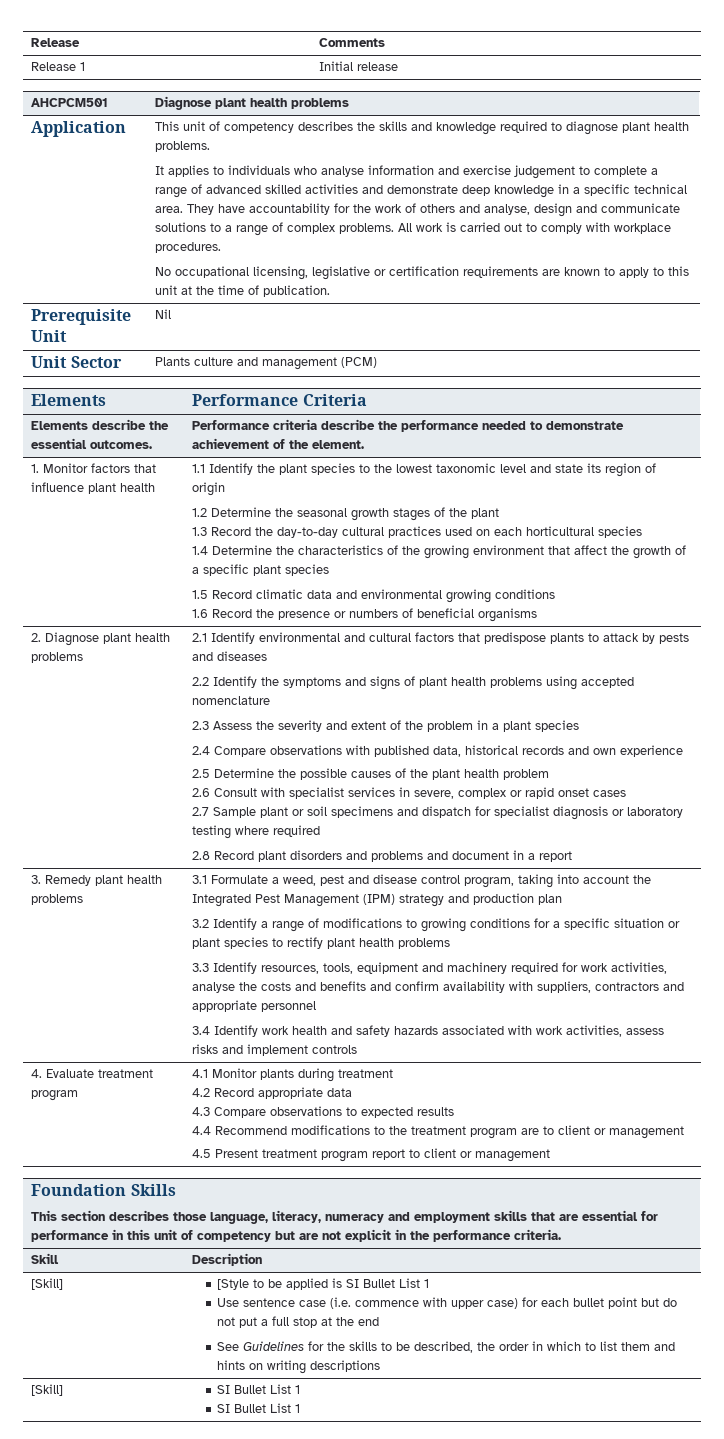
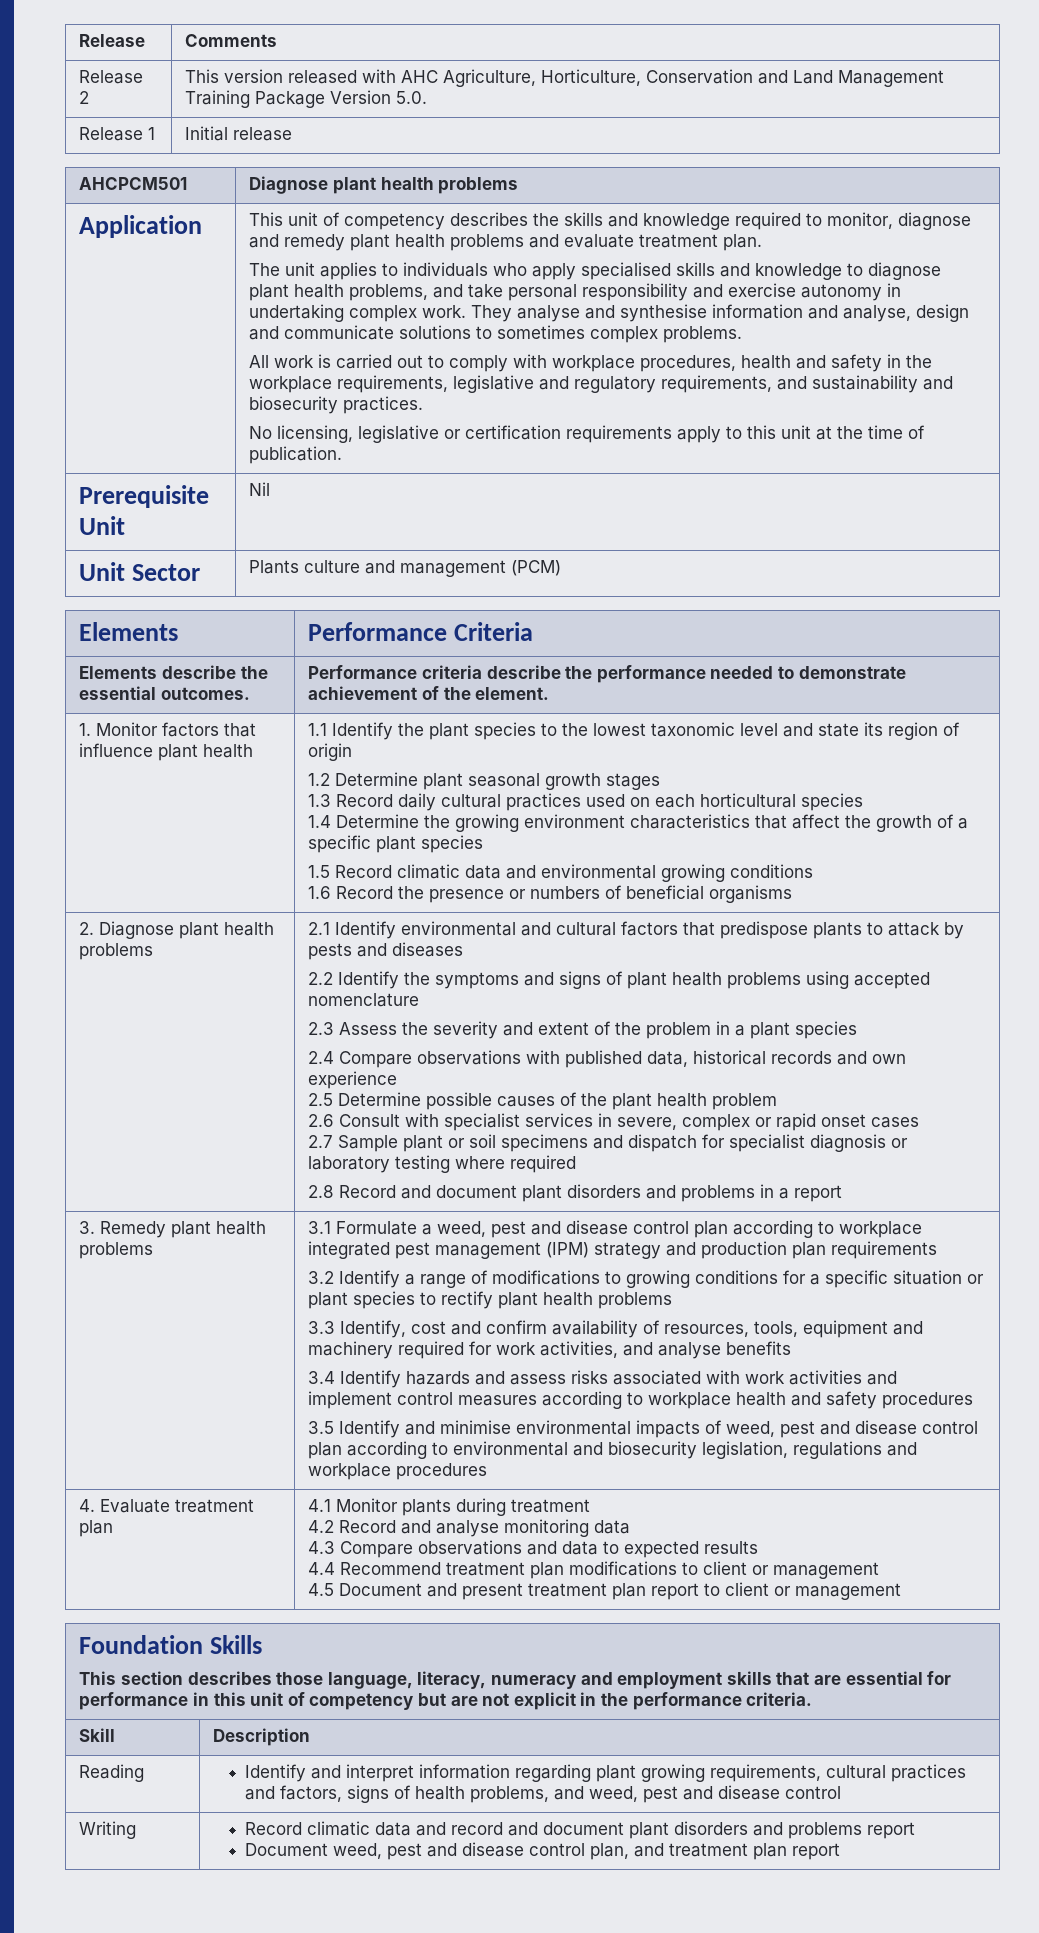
(386, 42) none -> [79,70,144,84] [79,91,90,104] [185,69,945,87] [185,90,428,108] // Release 2 | This version released with AHC Agriculture, Horticulture, Conservation and Land Management Training Package Version 5.0.
[566,121,690,135] [155,141,211,152] [155,165,659,179] [155,184,688,198] [155,203,456,215] diagnose plant health problems. // It applies to individuals who analyse information and exercise judgement to complete a range of advanced skilled activities and demonstrate deep knowledge in a specific technical area. They have accountability for the work of others -> [827,212,972,230] [249,234,763,251] [249,262,942,280] [249,283,902,301] [249,304,804,322] monitor, diagnose and remedy plant health problems and evaluate treatment plan. // The unit applies to individuals who apply specialised skills and knowledge to diagnose plant health problems, and take personal responsibility and exercise autonomy in undertaking complex work. They analyse and synthesise information
[225,222,284,236] a range of -> [497,325,586,339] sometimes
(395, 228) none -> (743, 334) //
[155,242,222,253] procedures. -> [640,354,933,372] [249,375,954,393] [249,396,424,414] procedures, health and safety in the workplace requirements, legislative and regulatory requirements, and sustainability and biosecurity practices.
[175,266,250,278] occupational -> (273, 432) none
[542,267,616,276] are known to -> (673, 434) none
[275,508,294,517] the -> [423,773,464,790] plant
[434,507,500,519] of the plant -> (661, 781) none
[255,527,339,538] the day-to-day -> [398,793,437,811] daily
[298,545,421,555] characteristics of the -> (451, 821) none
(545, 550) none -> [630,814,751,829] characteristics
[278,769,297,778] the -> (422, 1099) none
[258,850,510,862] plant disorders and problems and document -> [401,1184,756,1202] and document plant disorders and problems
[464,874,652,888] [192,894,360,907] program, taking into account the Integrated Pest Management -> [694,1220,923,1238] [308,1241,542,1259] plan according to workplace integrated pest management
(563, 899) none -> [831,1241,938,1259] requirements
[213,962,258,974] Identify -> [340,1320,661,1338] Identify, cost and confirm availability of
[192,981,685,993] [192,1000,317,1012] [192,1025,665,1037] [192,1044,358,1056] analyse the costs and benefits and confirm availability with suppliers, contractors and appropriate personnel // 3.4 Identify work health and safety hazards associated with work activities, assess risks and implement controls -> [623,1341,792,1359] [308,1370,898,1388] [308,1391,974,1409] [308,1420,979,1438] [308,1441,918,1459] [308,1463,488,1480] and analyse benefits // 3.4 Identify hazards and assess risks associated with work activities and implement control measures according to workplace health and safety procedures // 3.5 Identify and minimise environmental impacts of weed, pest and disease control plan according to environmental and biosecurity legislation, regulations and workplace procedures
[31,1090,79,1101] program -> [79,1520,114,1537] plan
[258,1087,324,1099] appropriate -> [401,1519,590,1537] and analyse monitoring
(343, 1111) none -> [527,1541,599,1555] and data
[291,1125,540,1139] modifications to the treatment program are -> [446,1561,678,1579] treatment plan modifications
[215,1149,369,1162] Present treatment program -> [339,1583,647,1600] Document and present treatment plan
[31,1278,64,1290] [216,1278,429,1290] [216,1297,677,1309] [216,1316,379,1328] [216,1341,675,1353] [216,1360,380,1374] [31,1384,64,1396] [216,1384,300,1394] [216,1403,300,1413] [Skill] | [Style to be applied is SI Bullet List 1 // Use sentence case (i.e. commence with upper case) for each bullet point but do not put a full stop at the end // See Guidelines for the skills to be described, the order in which to list them and hints on writing descriptions // [Skill] | SI Bullet List 1 // SI Bullet List 1 -> [79,1764,145,1782] [245,1764,967,1782] [245,1785,842,1803] [79,1821,137,1839] [245,1821,916,1839] [245,1842,841,1860] Reading | Identify and interpret information regarding plant growing requirements, cultural practices and factors, signs of health problems, and weed, pest and disease control // Writing | Record climatic data and record and document plant disorders and problems report // Document weed, pest and disease control plan, and treatment plan report

